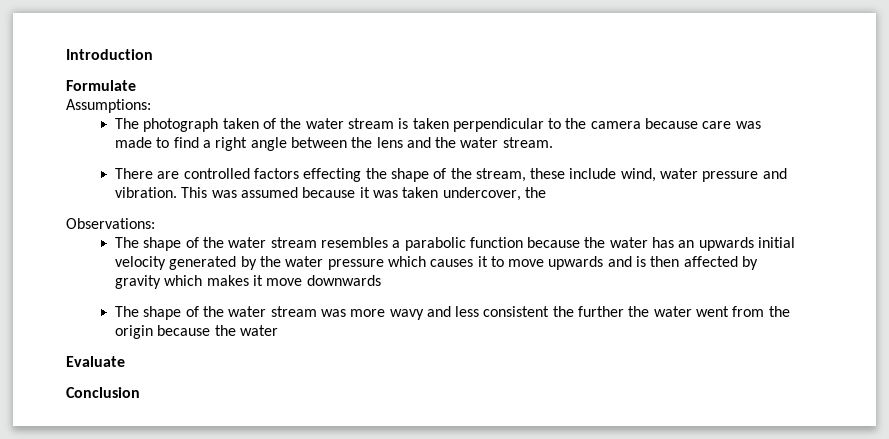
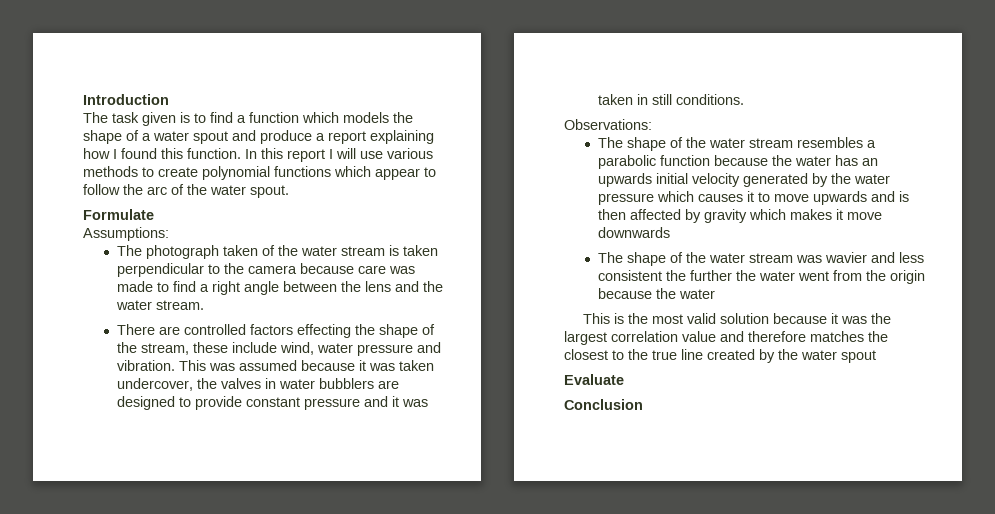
(153, 54) none -> [83,112,413,126] [83,130,434,144] [83,148,433,162] [83,166,436,180] [83,184,289,198] // The task given is to find a function which models the shape of a water spout and produce a report explaining how I found this function. In this report I will use various methods to create polynomial functions which appear to follow the arc of the water spout.
(546, 192) none -> [220,378,399,389] [116,396,428,410] [597,94,744,105] valves in water bubblers are designed to provide constant pressure and it was taken in still conditions.
[350,309,424,320] more wavy -> [824,252,867,263] wavier
(278, 330) none -> [583,313,892,324] [564,331,888,345] [564,349,876,363] // This is the most valid solution because it was the largest correlation value and therefore matches the closest to the true line created by the water spout

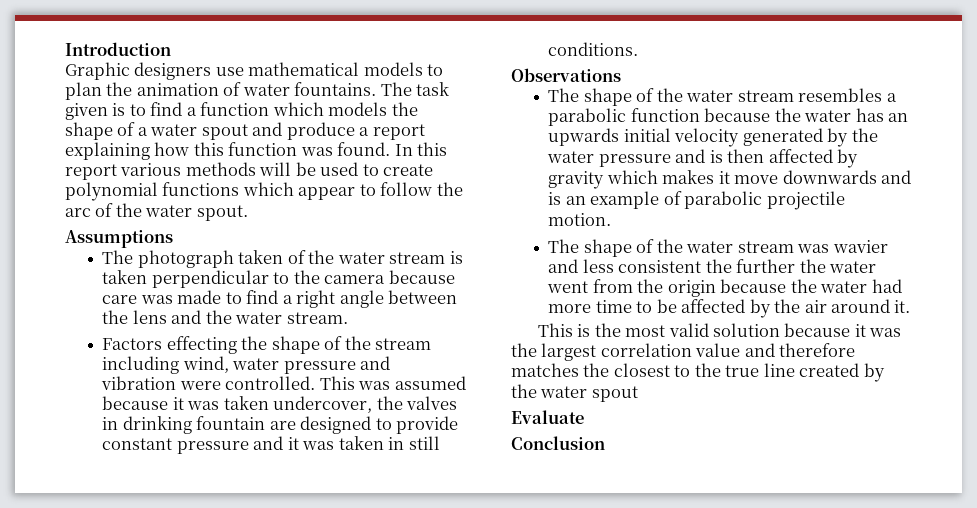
(169, 99) none -> [65,62,444,80] [65,82,377,100] Graphic designers use mathematical models to plan the animation of water fountains.
[113,148,433,162] [83,166,138,177] I found this function. In this report I will use various methods -> [193,142,448,156] [65,162,359,180] this function was found. In this report various methods will be used
[83,209,154,220] [83,227,169,241] Formulate // Assumptions: -> [65,230,173,248] Assumptions
[116,324,293,335] There are controlled factors -> [102,338,163,350] Factors
[140,342,277,355] stream, these include -> [375,338,432,350] [102,356,180,374] stream including
[116,360,175,371] vibration. -> [101,376,316,390] vibration were controlled.
[278,378,374,389] water bubblers -> [122,416,266,434] drinking fountain
[564,119,652,130] Observations: -> [511,68,621,82] Observations
[656,191,867,205] which causes it to move upwards -> (671, 160) none
(670, 232) none -> [881,170,912,184] [548,191,845,210] [548,213,612,226] and is an example of parabolic projectile motion.
(715, 294) none -> [871,279,902,293] [548,299,911,318] had more time to be affected by the air around it.

